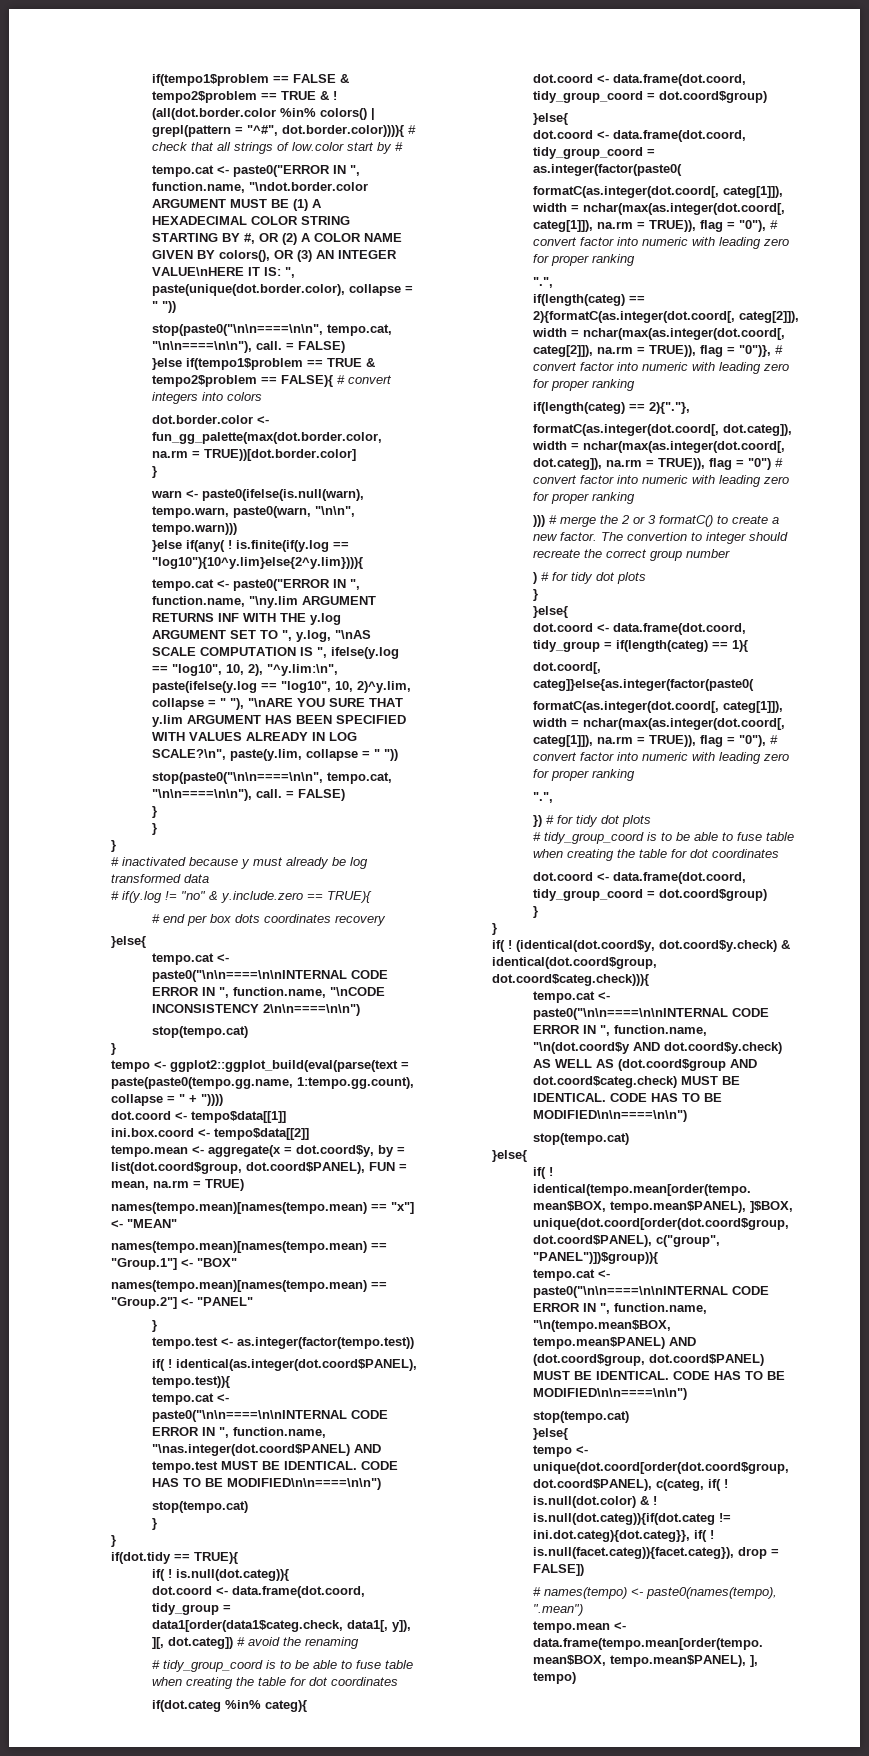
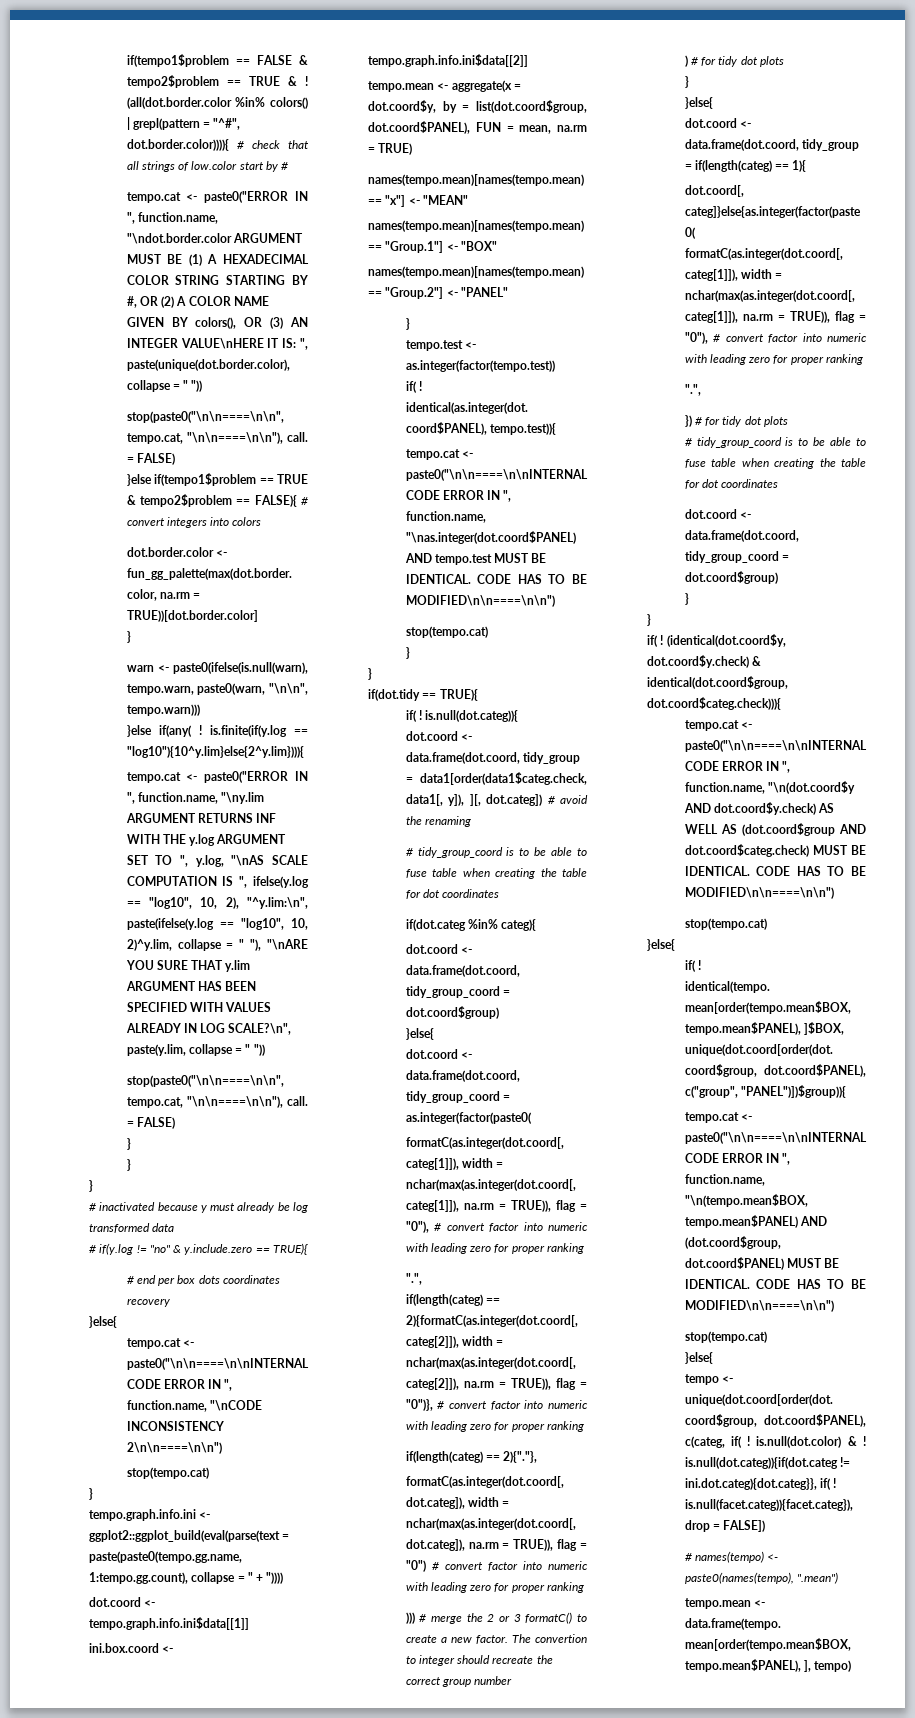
[110,1060,150,1072] tempo -> [89,1509,197,1521] tempo.graph.info.ini
[190,1111,286,1123] tempo$data[[1]] -> [89,1617,250,1630] tempo.graph.info.ini$data[[1]]
[213,1128,309,1140] tempo$data[[2]] -> [368,54,529,67] tempo.graph.info.ini$data[[2]]

